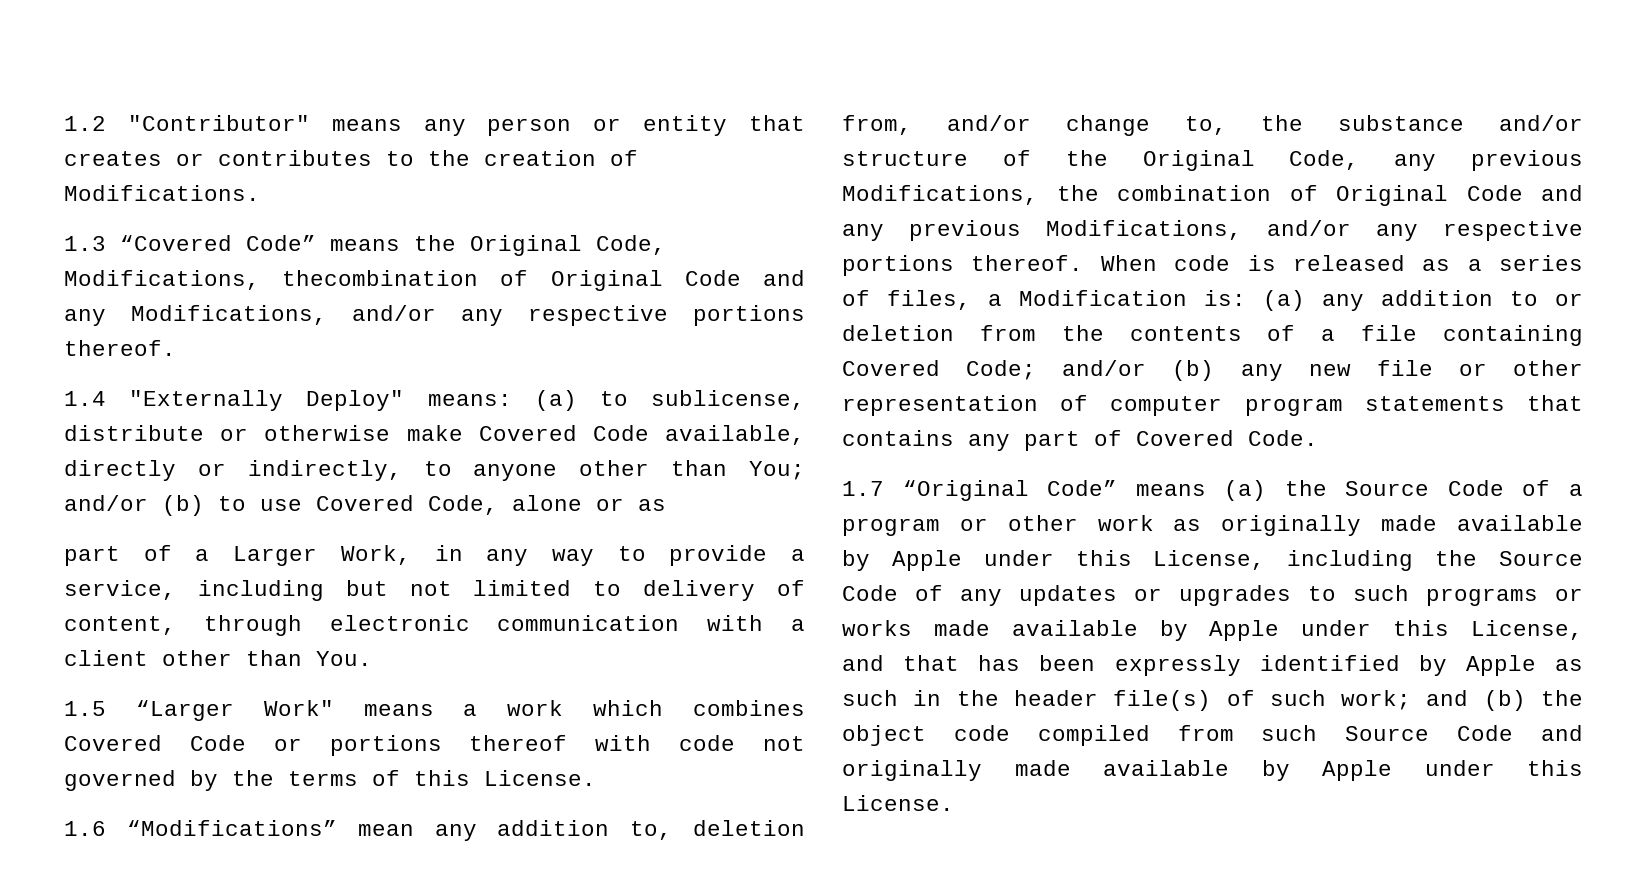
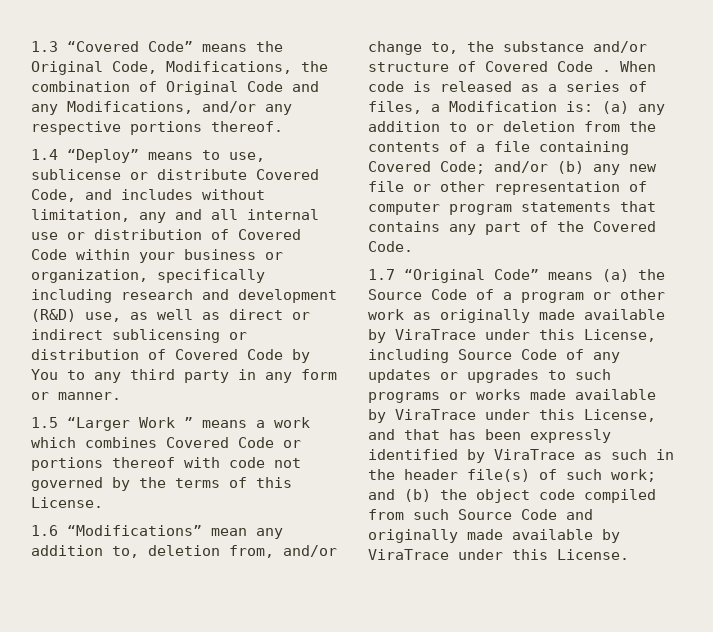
[64,115,805,136] [64,150,638,166] [64,185,260,201] 1.2 "Contributor" means any person or entity that creates or contributes to the creation of Modifications. // -> (31, 46) none
[282,270,479,286] thecombination -> [301,61,328,72] [31,81,130,92] the combination
[129,390,805,411] [64,425,805,445] [64,460,805,481] [64,495,666,516] [64,545,806,566] [64,580,805,601] [64,615,805,636] [64,650,372,666] "Externally Deploy" means: (a) to sublicense, distribute or otherwise make Covered Code available, directly or indirectly, to anyone other than You; and/or (b) to use Covered Code, alone or as // part of a Larger Work, in any way to provide a service, including but not limited to delivery of content, through electronic communication with a client other than You. -> [67,149,265,163] [31,169,319,180] [31,189,265,202] [31,209,319,223] [31,229,301,240] [31,249,283,263] [31,269,265,283] [31,289,337,303] [31,309,310,322] [31,329,247,343] [31,349,310,363] [31,369,337,383] [31,392,121,400] “Deploy” means to use, sublicense or distribute Covered Code, and includes without limitation, any and all internal use or distribution of Covered Code within your business or organization, specifically including research and development (R&D) use, as well as direct or indirect sublicensing or distribution of Covered Code by You to any third party in any form or manner.
[263,700,334,716] Work" -> [139,417,193,428] Work ”
[1065,150,1583,171] [842,185,1583,206] [842,220,1583,241] [842,255,1084,276] the Original Code, any previous Modifications, the combination of Original Code and any previous Modifications, and/or any respective portions thereof. -> [485,61,611,72] Covered Code .
(1122, 438) none -> [557,221,584,232] the
[891,550,962,571] Apple -> [395,329,476,340] ViraTrace
[1435,550,1478,566] the -> (449, 356) none
[1209,620,1280,641] Apple -> [395,409,476,420] ViraTrace
[1465,655,1536,676] Apple -> [494,449,575,460] ViraTrace
[1322,760,1392,781] Apple -> [368,549,449,560] ViraTrace

